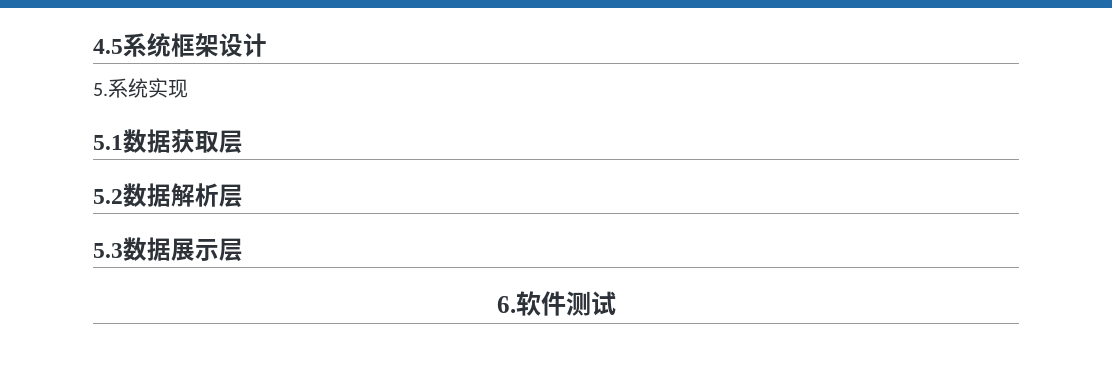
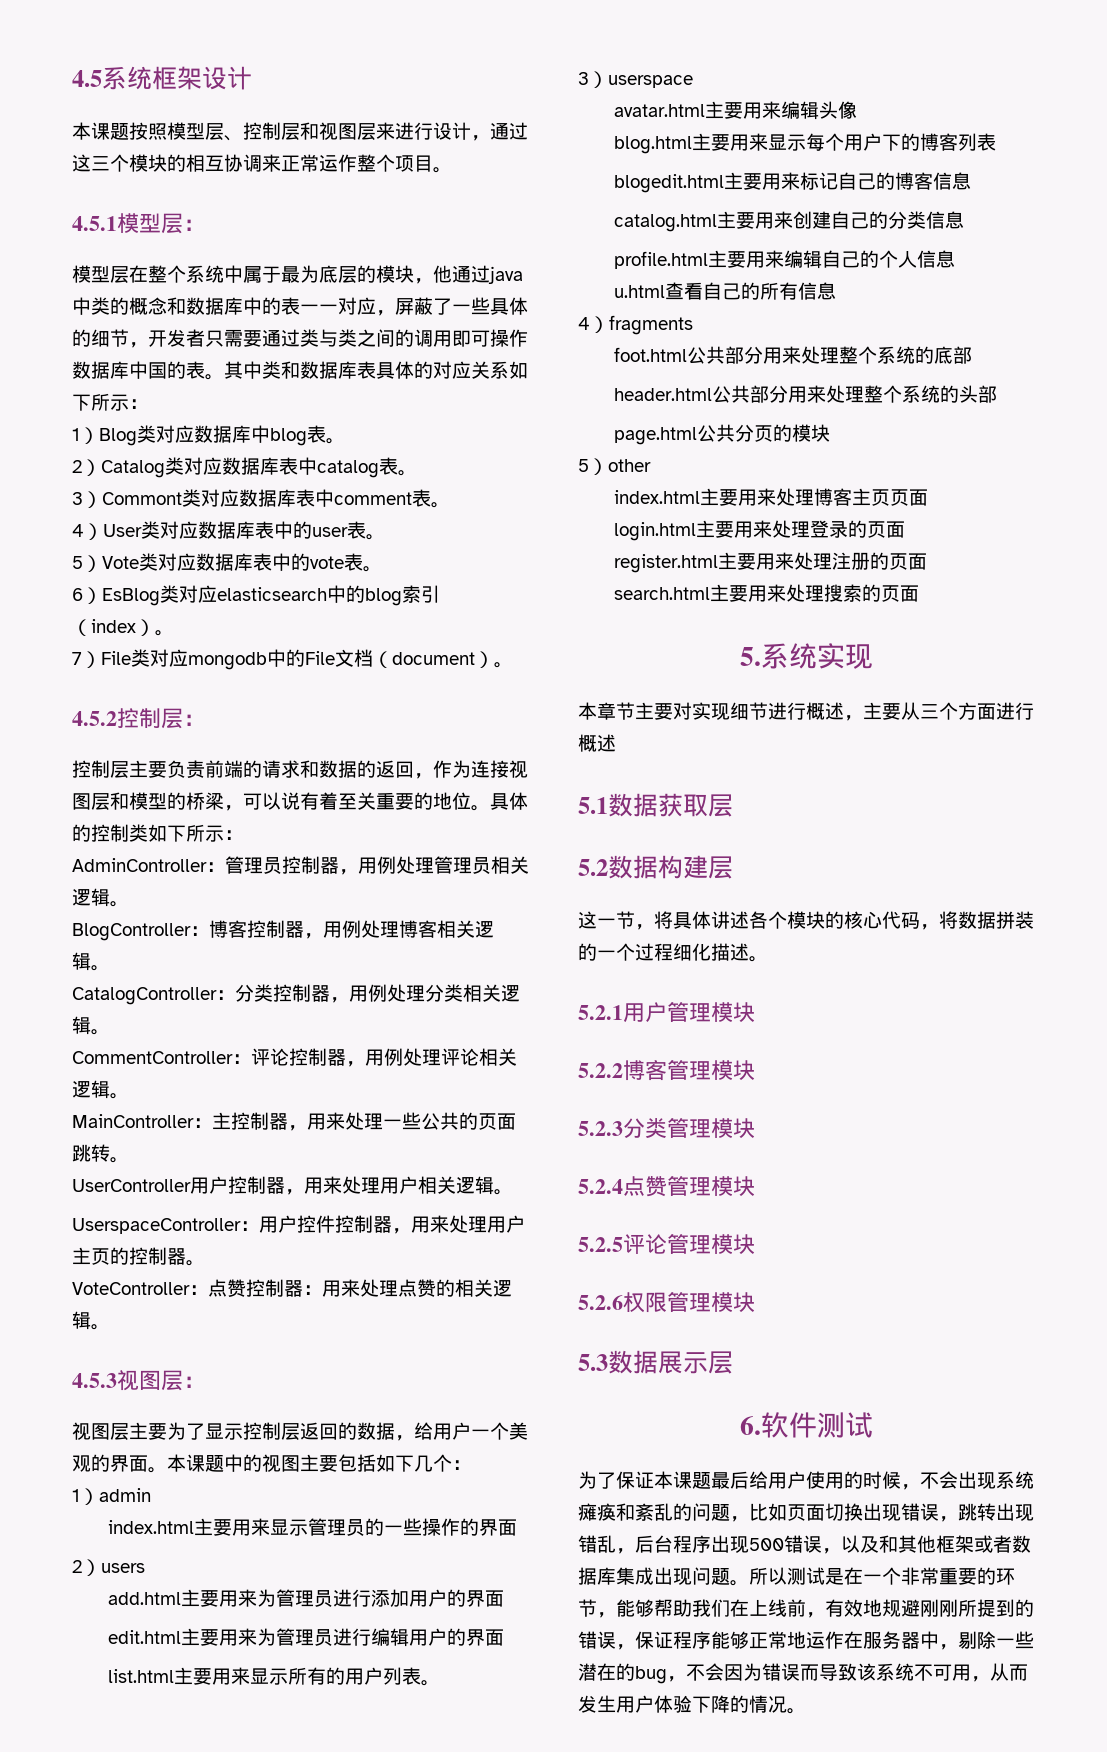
[93,78,188,98] 5.系统实现 -> [72,122,528,141] [72,154,452,173] [72,213,205,234] [72,265,523,284] [72,297,528,316] [72,329,528,348] [72,361,528,380] [72,393,148,411] [72,425,345,446] [72,457,417,478] [72,489,450,508] [72,521,385,540] [72,553,382,572] [72,585,440,606] [72,619,174,636] [72,649,513,670] [72,708,205,729] [72,760,528,779] [72,792,528,811] [72,824,243,842] [72,856,529,875] [72,888,129,907] [72,920,494,941] [72,952,110,971] [72,984,520,1005] [72,1016,110,1035] [72,1048,517,1067] [72,1080,129,1099] [72,1112,516,1131] [72,1144,129,1163] [72,1176,513,1195] [72,1215,525,1234] [72,1247,205,1266] [72,1279,512,1297] [72,1311,110,1330] [72,1370,205,1391] [72,1422,528,1441] [72,1454,471,1473] [72,1488,151,1505] [107,1518,517,1536] [72,1559,145,1576] [107,1589,504,1607] [107,1628,504,1647] [107,1667,440,1686] [578,71,693,88] [613,101,857,120] [613,133,996,154] [613,172,971,193] [613,211,964,232] [613,250,955,269] [613,282,836,300] [578,315,693,335] [613,346,972,364] [613,385,997,403] [613,424,830,445] [578,458,651,475] [613,488,928,506] [613,520,905,541] [613,552,927,573] [613,584,919,602] [740,643,873,669] [578,702,1034,721] [578,734,616,752] 本课题按照模型层、控制层和视图层来进行设计，通过这三个模块的相互协调来正常运作整个项目。 // 4.5.1模型层： // 模型层在整个系统中属于最为底层的模块，他通过java中类的概念和数据库中的表一一对应，屏蔽了一些具体的细节，开发者只需要通过类与类之间的调用即可操作数据库中国的表。其中类和数据库表具体的对应关系如下所示： // 1）Blog类对应数据库中blog表。 // 2）Catalog类对应数据库表中catalog表。 // 3）Commont类对应数据库表中comment表。 // 4）User类对应数据库表中的user表。 // 5）Vote类对应数据库表中的vote表。 // 6）EsBlog类对应elasticsearch中的blog索引（index）。 // 7）File类对应mongodb中的File文档（document）。 // 4.5.2控制层： // 控制层主要负责前端的请求和数据的返回，作为连接视图层和模型的桥梁，可以说有着至关重要的地位。具体的控制类如下所示： // AdminController：管理员控制器，用例处理管理员相关逻辑。 // BlogController：博客控制器，用例处理博客相关逻辑。 // CatalogController：分类控制器，用例处理分类相关逻辑。 // CommentController：评论控制器，用例处理评论相关逻辑。 // MainController：主控制器，用来处理一些公共的页面跳转。 // UserController用户控制器，用来处理用户相关逻辑。 // UserspaceController：用户控件控制器，用来处理用户主页的控制器。 // VoteController：点赞控制器：用来处理点赞的相关逻辑。 // 4.5.3视图层： // 视图层主要为了显示控制层返回的数据，给用户一个美观的界面。本课题中的视图主要包括如下几个： // 1）admin // index.html主要用来显示管理员的一些操作的界面 // 2）users // add.html主要用来为管理员进行添加用户的界面 // edit.html主要用来为管理员进行编辑用户的界面 // list.html主要用来显示所有的用户列表。 // 3）userspace // avatar.html主要用来编辑头像 // blog.html主要用来显示每个用户下的博客列表 // blogedit.html主要用来标记自己的博客信息 // catalog.html主要用来创建自己的分类信息 // profile.html主要用来编辑自己的个人信息 // u.html查看自己的所有信息 // 4）fragments // foot.html公共部分用来处理整个系统的底部 // header.html公共部分用来处理整个系统的头部 // page.html公共分页的模块 // 5）other // index.html主要用来处理博客主页页面 // login.html主要用来处理登录的页面 // register.html主要用来处理注册的页面 // search.html主要用来处理搜索的页面 // 5.系统实现 // 本章节主要对实现细节进行概述，主要从三个方面进行概述
[171,183,243,208] 解析层 -> [658,855,733,879] [578,911,1034,930] [578,943,768,962] [578,1002,755,1022] [578,1060,755,1081] [578,1118,755,1138] [578,1176,755,1197] [578,1234,755,1254] [578,1292,755,1313] 构建层 // 这一节，将具体讲述各个模块的核心代码，将数据拼装的一个过程细化描述。 // 5.2.1用户管理模块 // 5.2.2博客管理模块 // 5.2.3分类管理模块 // 5.2.4点赞管理模块 // 5.2.5评论管理模块 // 5.2.6权限管理模块
(616, 303) none -> [578,1471,1034,1490] [578,1503,1034,1522] [578,1535,1031,1554] [578,1567,1015,1586] [578,1599,1034,1618] [578,1631,1034,1650] [578,1663,1028,1684] [578,1695,806,1714] // 为了保证本课题最后给用户使用的时候，不会出现系统瘫痪和紊乱的问题，比如页面切换出现错误，跳转出现错乱，后台程序出现500错误，以及和其他框架或者数据库集成出现问题。所以测试是在一个非常重要的环节，能够帮助我们在上线前，有效地规避刚刚所提到的错误，保证程序能够正常地运作在服务器中，剔除一些潜在的bug，不会因为错误而导致该系统不可用，从而发生用户体验下降的情况。

